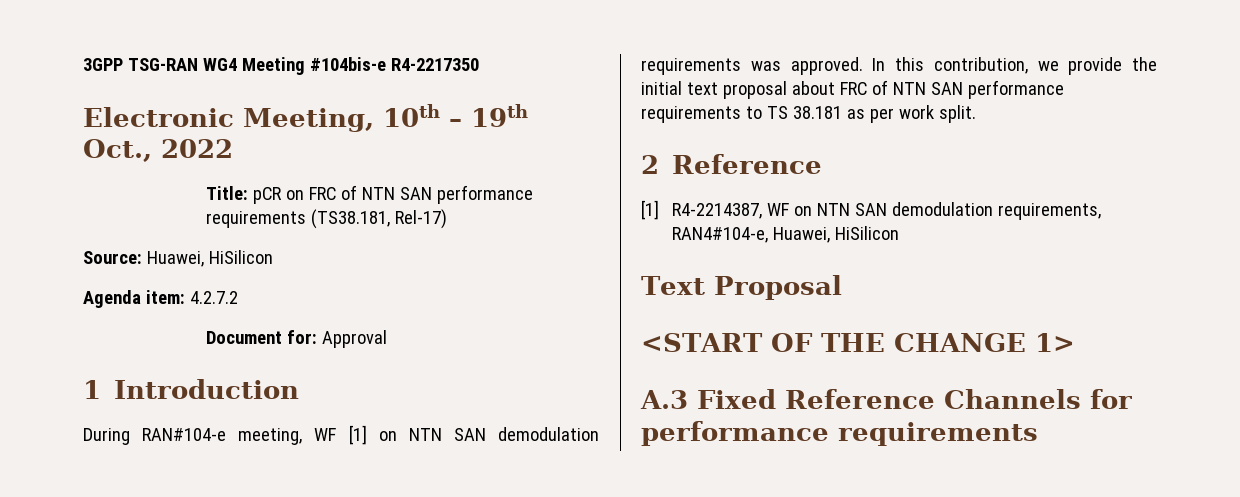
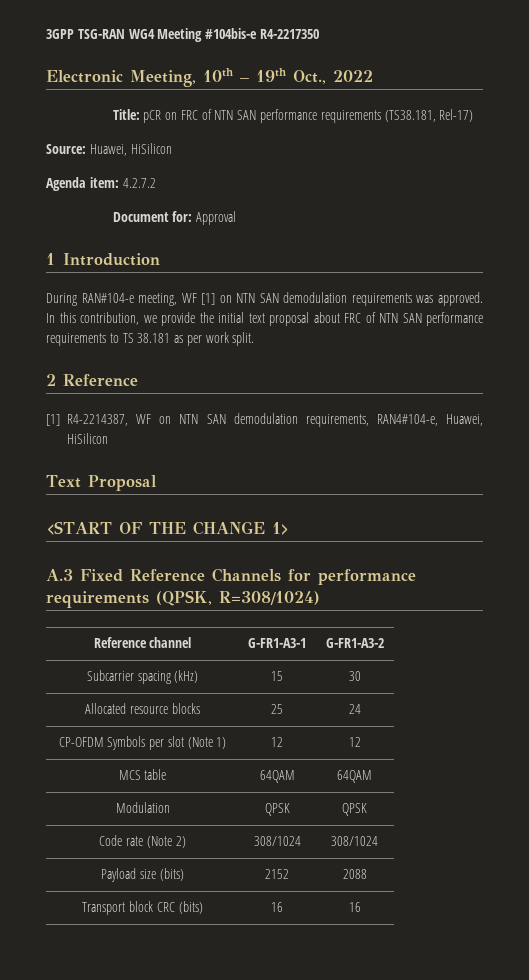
(1038, 434) none -> [156,590,320,606] [93,637,192,648] [248,638,306,648] [325,638,384,648] [86,670,199,684] [271,671,283,681] [348,671,361,681] [85,703,200,714] [271,704,283,714] [348,704,361,714] [58,736,227,750] [271,737,283,747] [348,737,361,747] [118,769,167,780] [259,770,295,783] [337,770,372,783] [115,802,170,813] [264,803,290,816] [342,803,367,816] [99,835,186,848] [253,836,301,846] [331,836,378,846] [101,868,184,882] [265,869,289,879] [342,869,367,879] [82,901,203,915] [271,902,283,912] [348,902,361,912] (QPSK, R=308/1024) // Reference channel | G-FR1-A3-1 | G-FR1-A3-2 // Subcarrier spacing (kHz) | 15 | 30 // Allocated resource blocks | 25 | 24 // CP-OFDM Symbols per slot (Note 1) | 12 | 12 // MCS table | 64QAM | 64QAM // Modulation | QPSK | QPSK // Code rate (Note 2) | 308/1024 | 308/1024 // Payload size (bits) | 2152 | 2088 // Transport block CRC (bits) | 16 | 16

